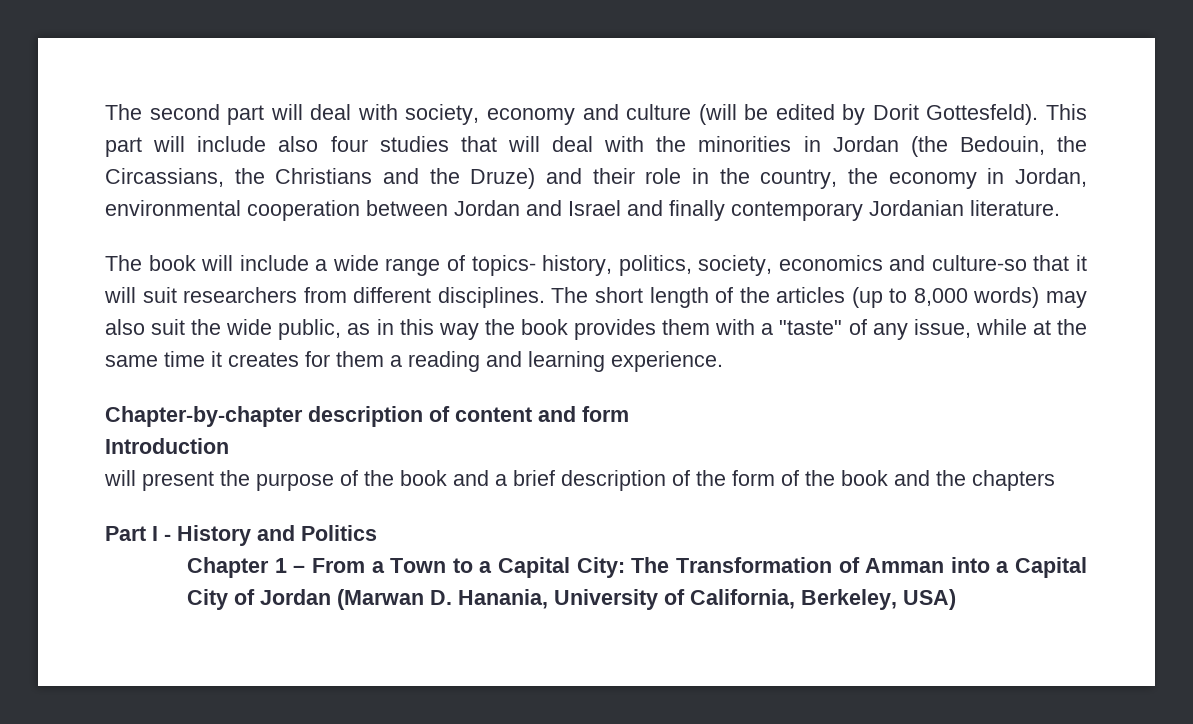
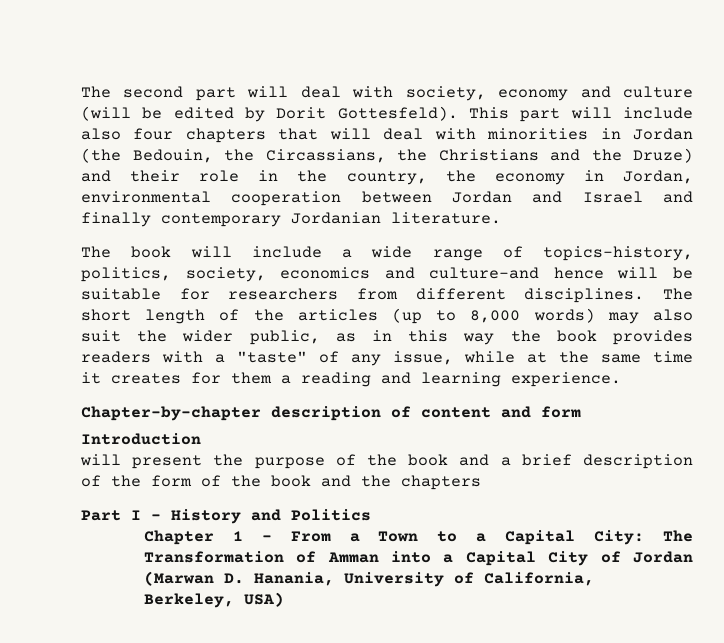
[379,136,449,152] studies -> [185,128,266,143] chapters
[656,136,687,152] the -> (476, 134) none
[471,255,613,276] topics- history, -> [543,246,693,261] topics-history,
[931,255,1087,271] [104,287,177,303] culture-so that it will suit -> [429,267,693,279] [81,288,210,300] culture-and hence will be suitable for
[226,319,273,335] wide -> [182,330,234,342] wider
[662,319,711,335] them -> [81,351,151,363] readers

